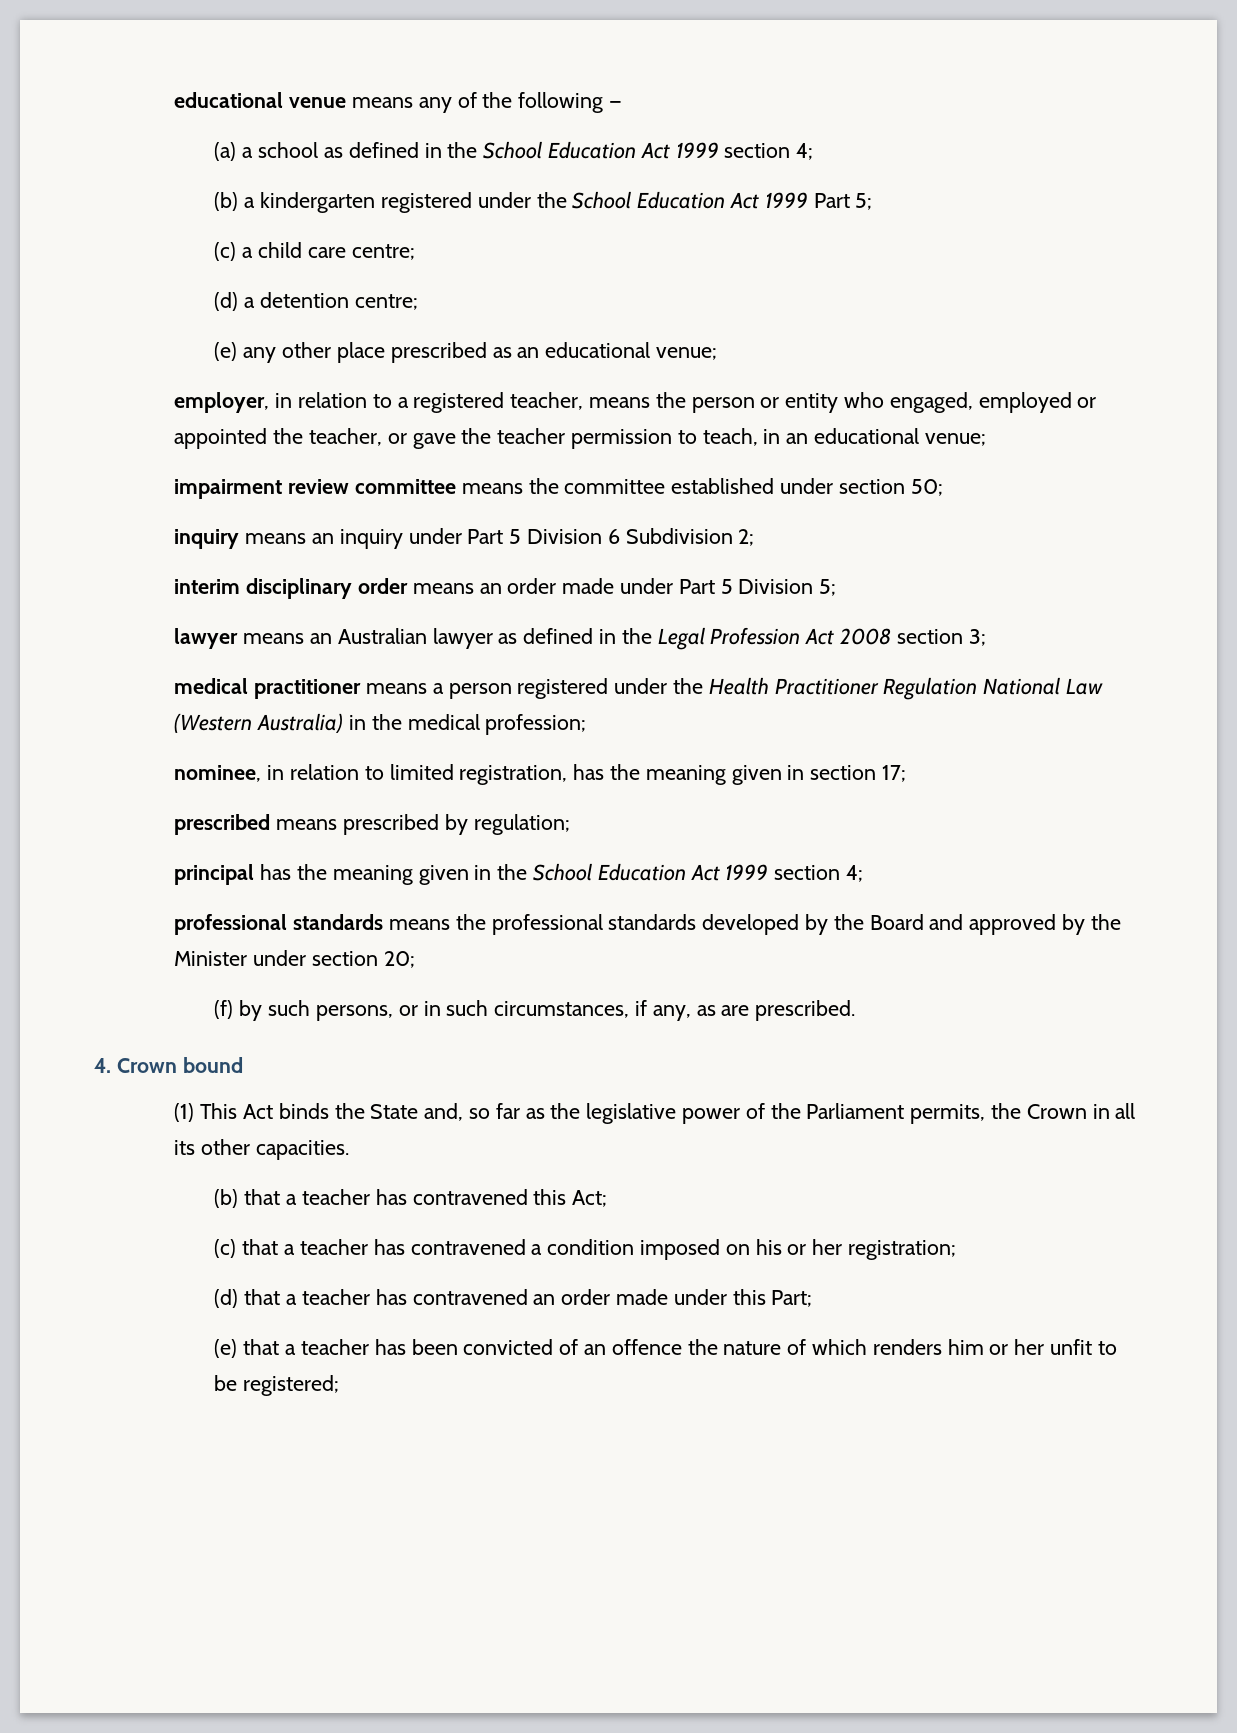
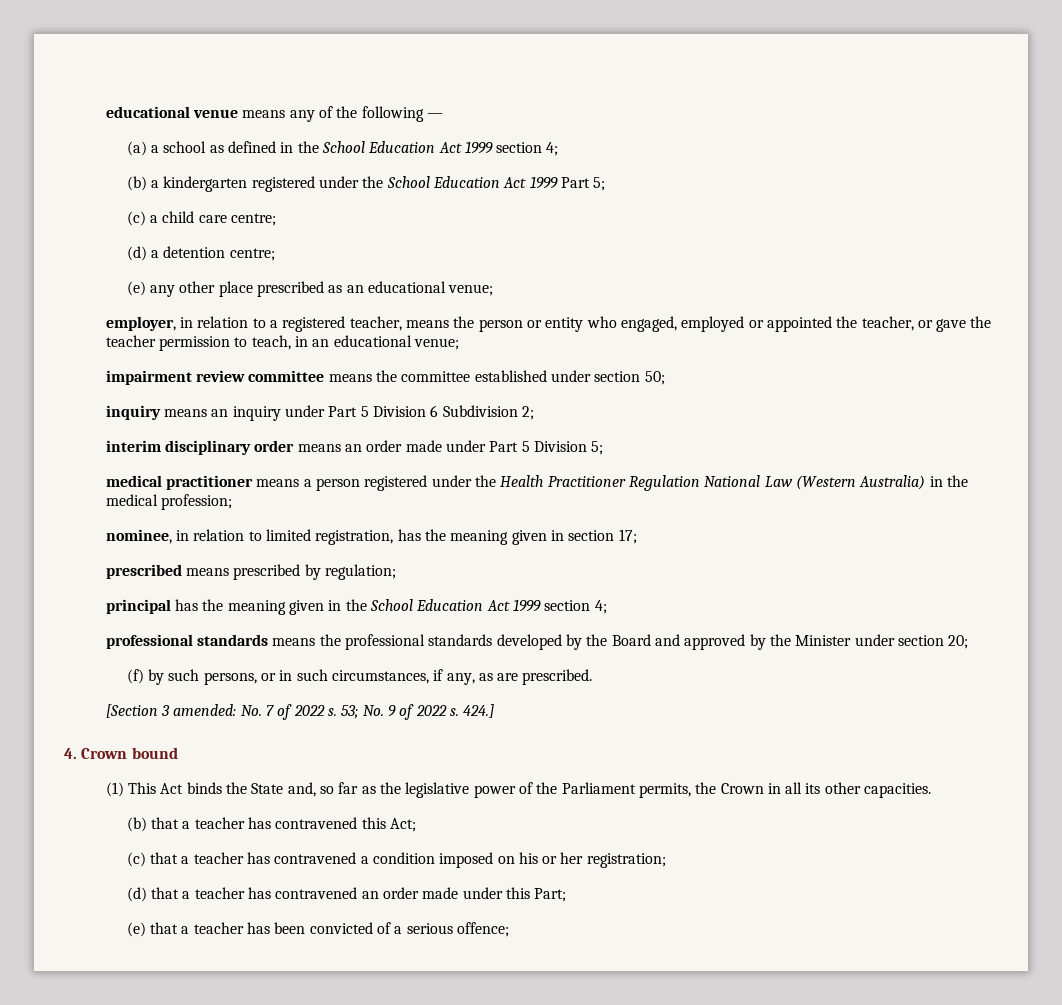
[174,627,986,650] // lawyer means an Australian lawyer as defined in the Legal Profession Act 2008 section 3; -> (604, 448) none
(856, 1010) none -> [105,704,495,720] // [Section 3 amended: No. 7 of 2022 s. 53; No. 9 of 2022 s. 424.]
[583,1339,1117,1355] [214,1375,340,1396] an offence the nature of which renders him or her unfit to be registered; -> [394,922,509,937] a serious offence;

